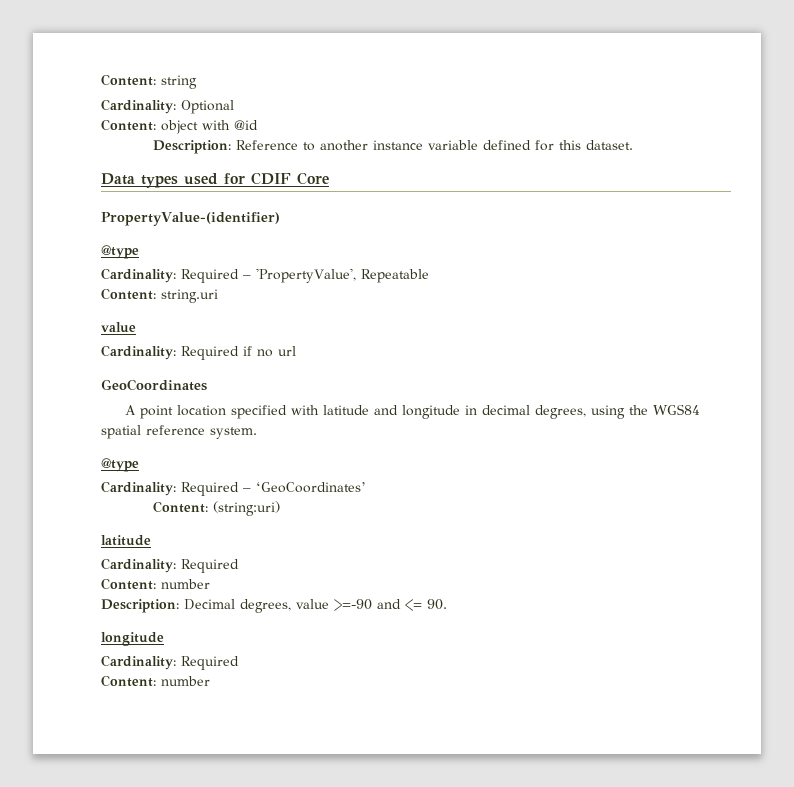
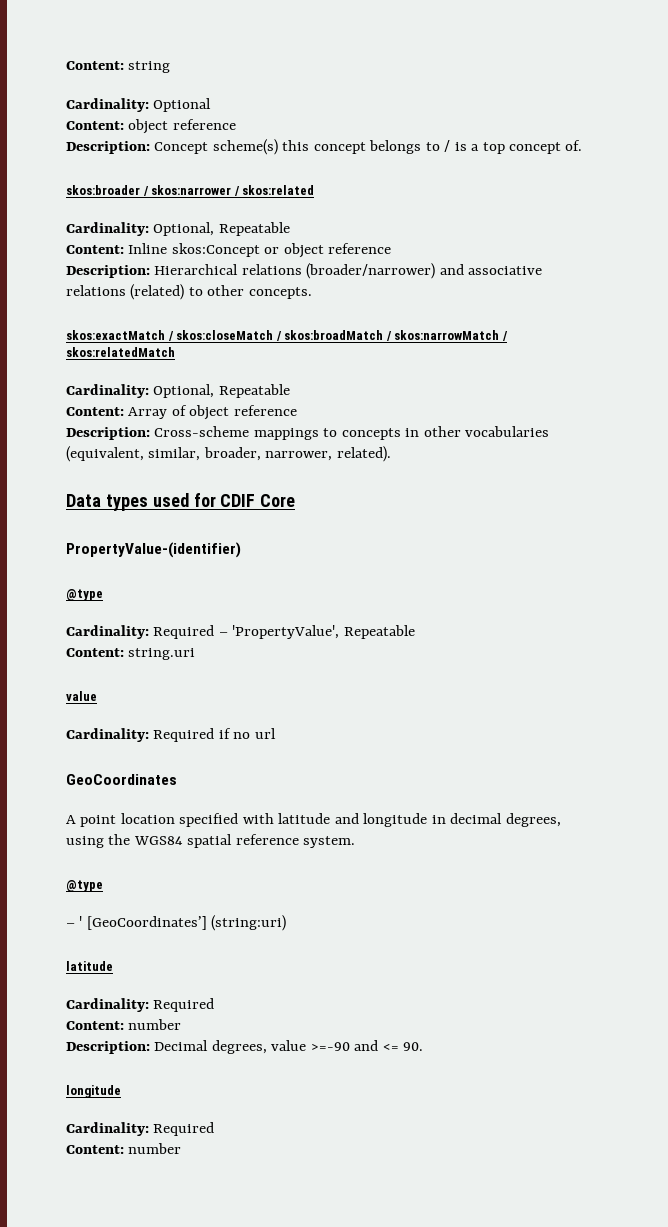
[202,120,258,130] [152,140,633,154] with @id // Description: Reference to another instance variable defined for this dataset. -> [172,119,236,130] [66,139,583,155] [66,185,315,196] [66,222,290,236] [66,243,392,258] [66,263,543,279] [66,284,312,300] [66,330,508,341] [66,347,175,357] [66,384,290,398] [66,405,297,420] [66,426,550,440] [66,446,391,462] reference // Description: Concept scheme(s) this concept belongs to / is a top concept of. // skos:broader / skos:narrower / skos:related // Cardinality: Optional, Repeatable // Content: Inline skos:Concept or object reference // Description: Hierarchical relations (broader/narrower) and associative relations (related) to other concepts. // skos:exactMatch / skos:closeMatch / skos:broadMatch / skos:narrowMatch / skos:relatedMatch // Cardinality: Optional, Repeatable // Content: Array of object reference // Description: Cross-scheme mappings to concepts in other vocabularies (equivalent, similar, broader, narrower, related).
[101,481,366,496] [152,501,208,513] Cardinality: Required – ‘GeoCoordinates’ // Content: -> [66,916,207,930] – ' [GeoCoordinates’]

